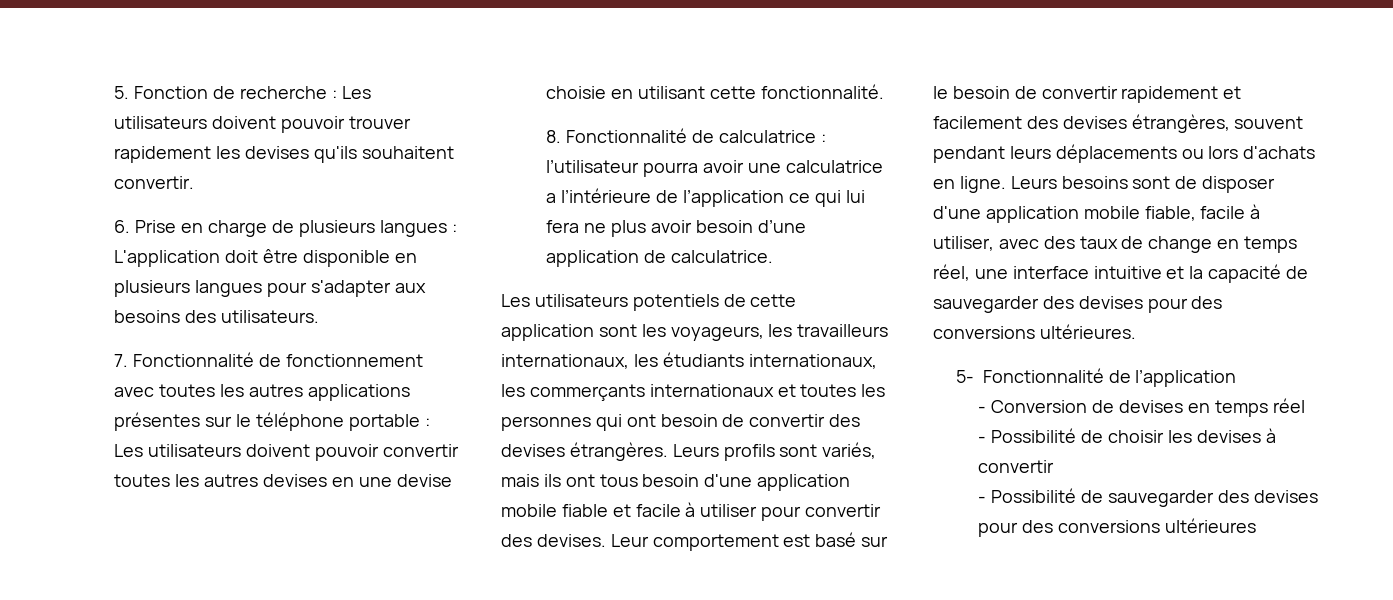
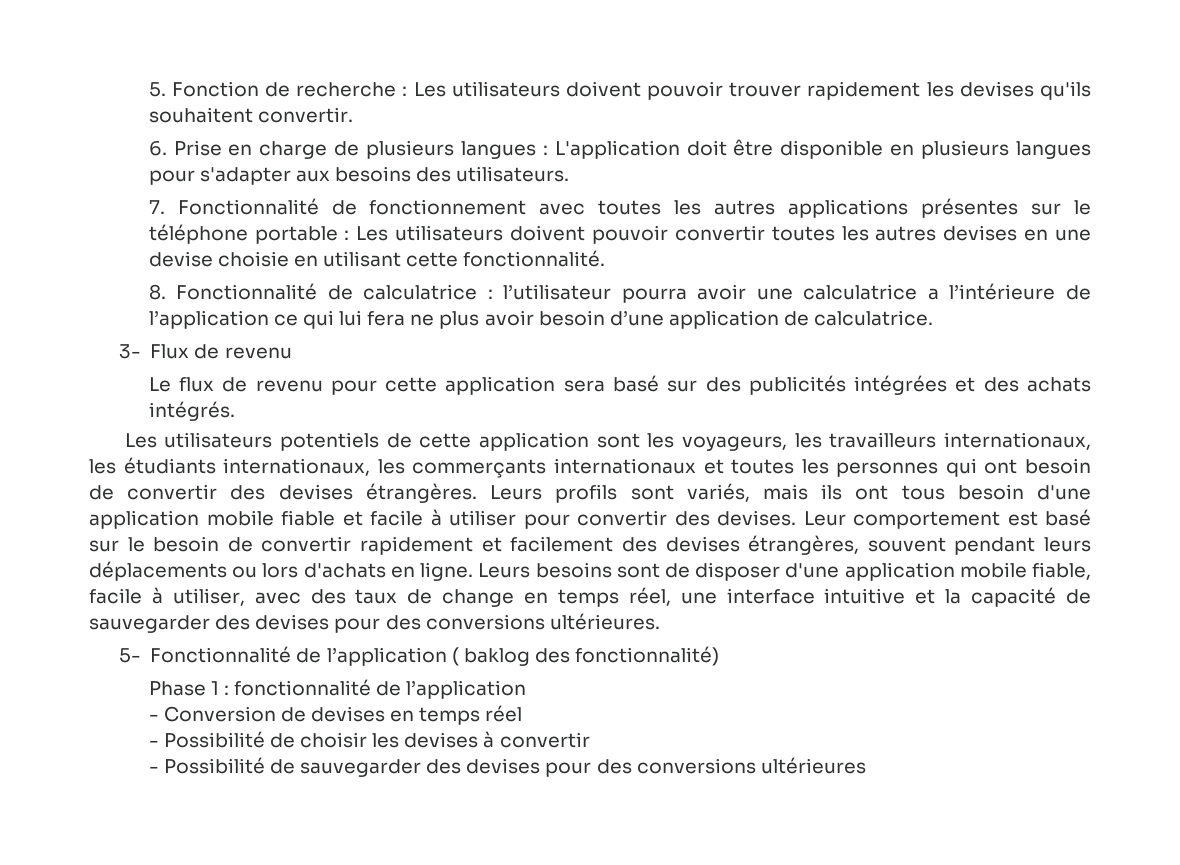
(774, 256) none -> [118,344,292,359] [148,375,1091,395] [148,401,235,421] // 3- Flux de revenu // Le flux de revenu pour cette application sera basé sur des publicités intégrées et des achats intégrés.
(1237, 378) none -> [451,646,720,666] [148,679,527,699] ( baklog des fonctionnalité) // Phase 1 : fonctionnalité de l’application

